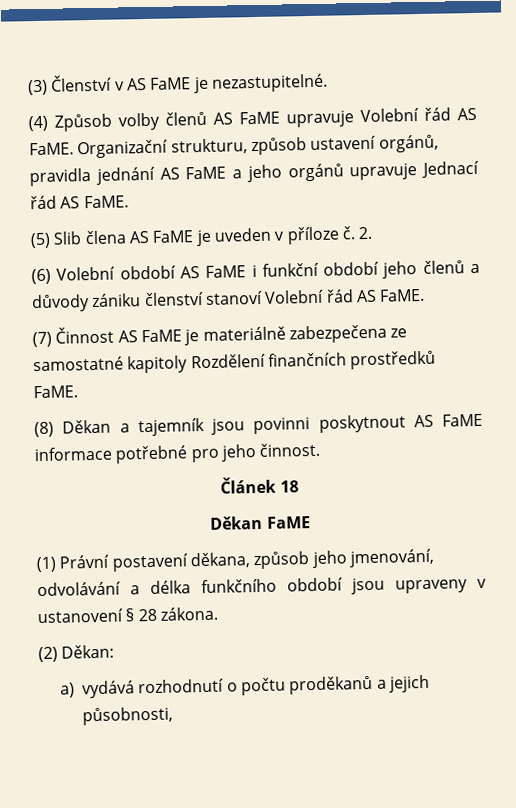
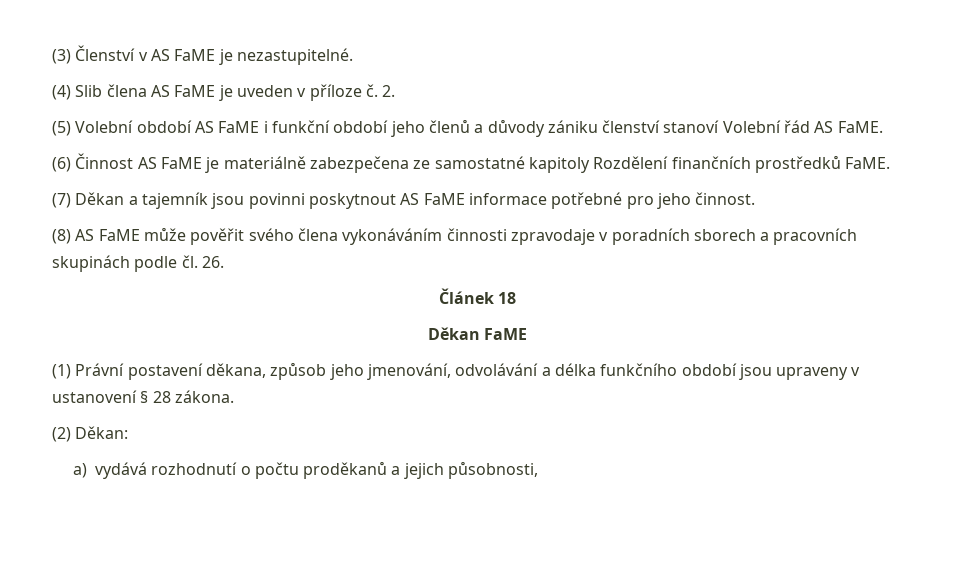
[54,107,477,132] [29,134,439,159] [29,160,479,187] [30,195,129,210] [30,232,51,249] Způsob volby členů AS FaME upravuje Volební řád AS FaME. Organizační strukturu, způsob ustavení orgánů, pravidla jednání AS FaME a jeho orgánů upravuje Jednací řád AS FaME. // (5) -> (71, 92) none
[31,268,51,285] (6) -> [52,121,71,136] (5)
[32,331,52,348] (7) -> [52,157,71,172] (6)
[34,421,54,438] (8) -> [52,193,71,208] (7)
(321, 449) none -> [52,227,858,245] [52,255,224,272] // (8) AS FaME může pověřit svého člena vykonáváním činnosti zpravodaje v poradních sborech a pracovních skupinách podle čl. 26.

